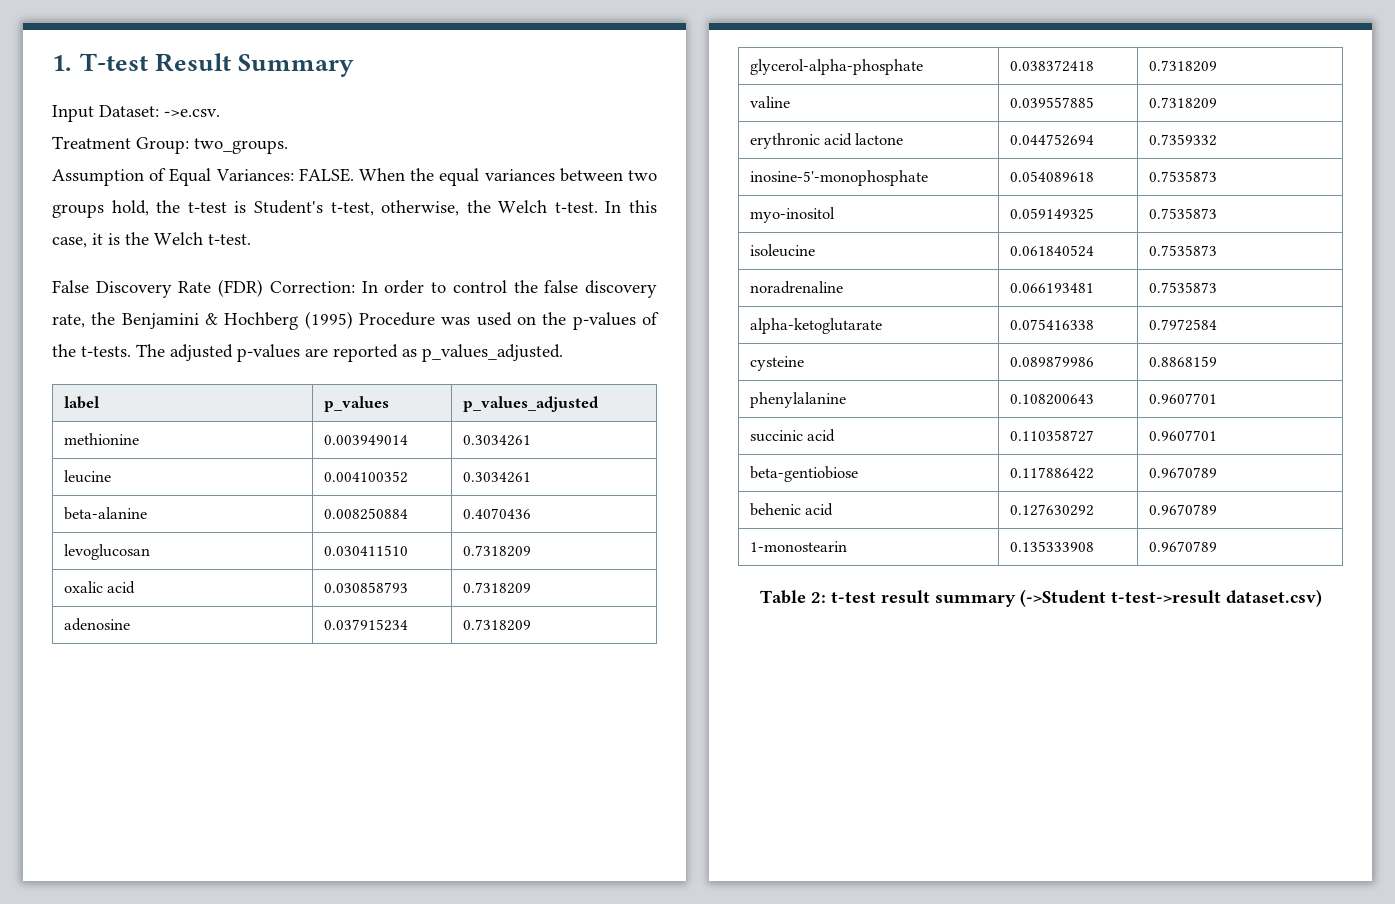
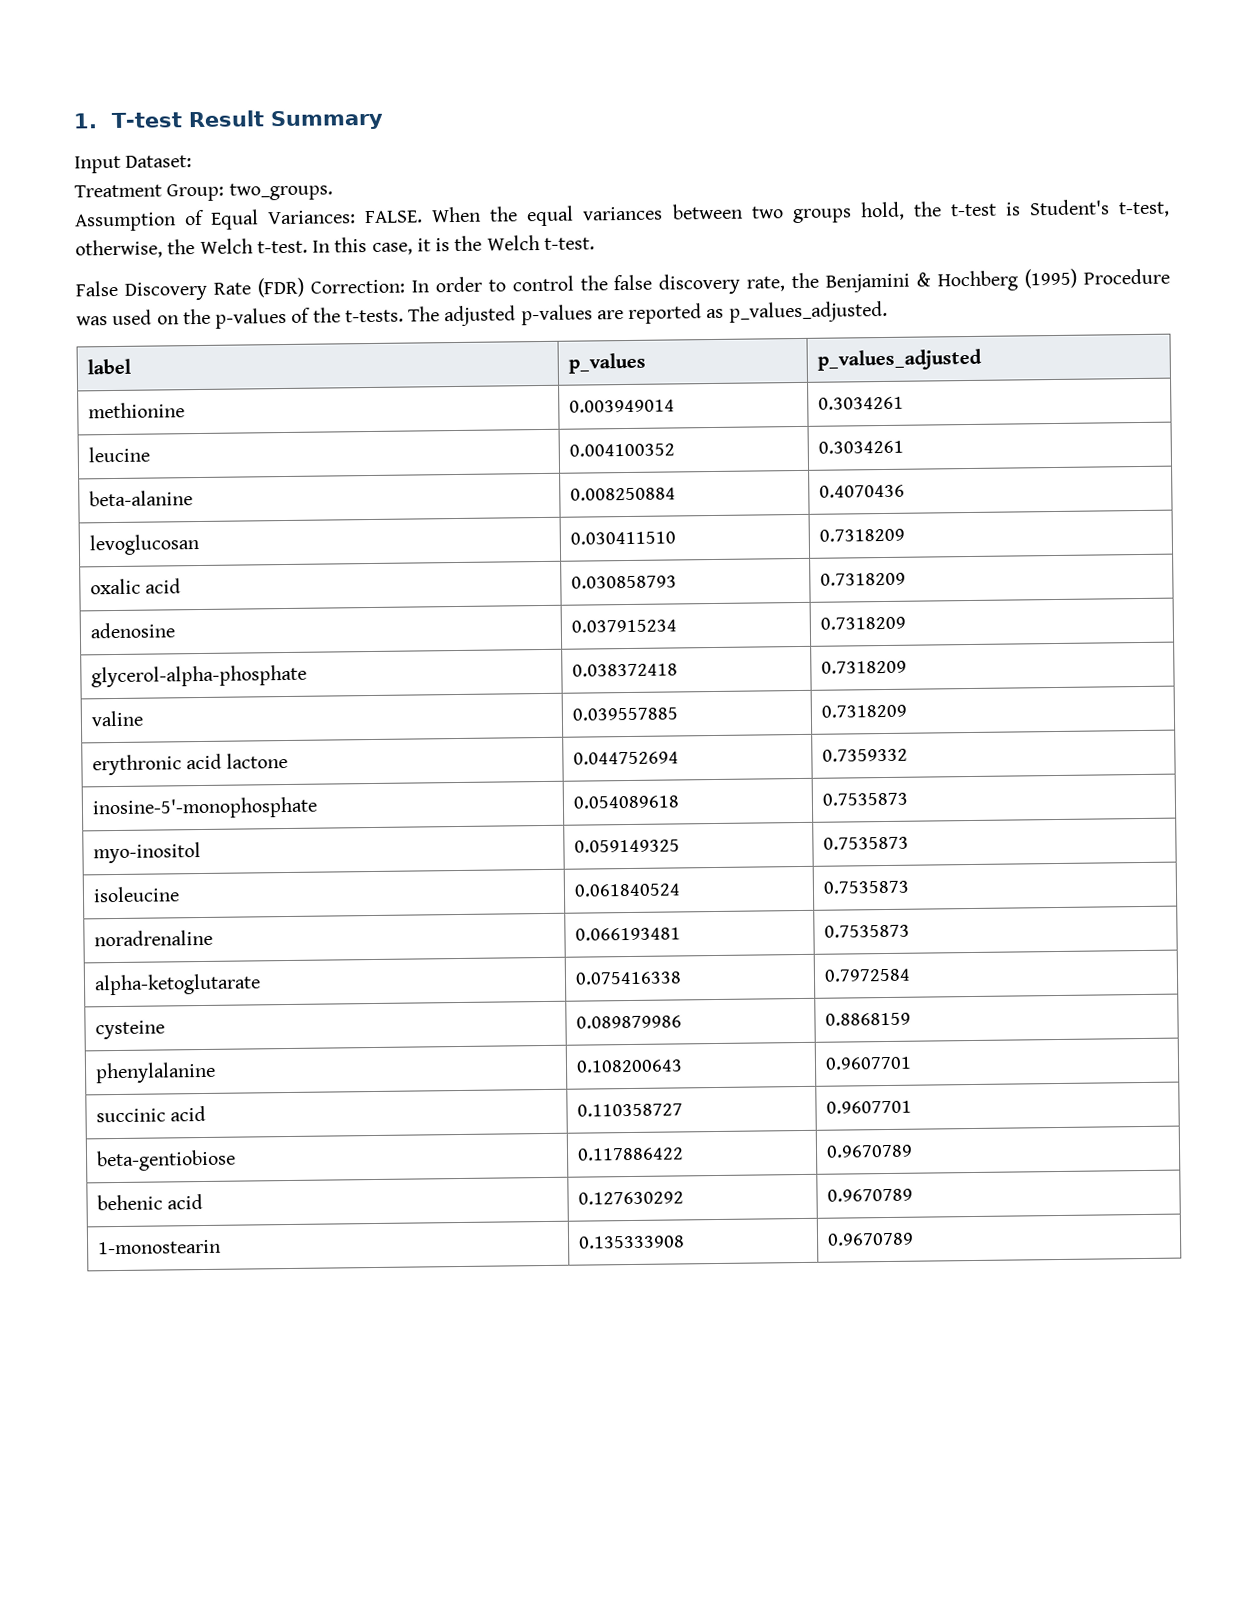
[164,109,220,117] ->e.csv. -> (193, 161) none
[759,589,1322,607] // Table 2: t-test result summary (->Student t-test->result dataset.csv) -> (914, 1239) none

